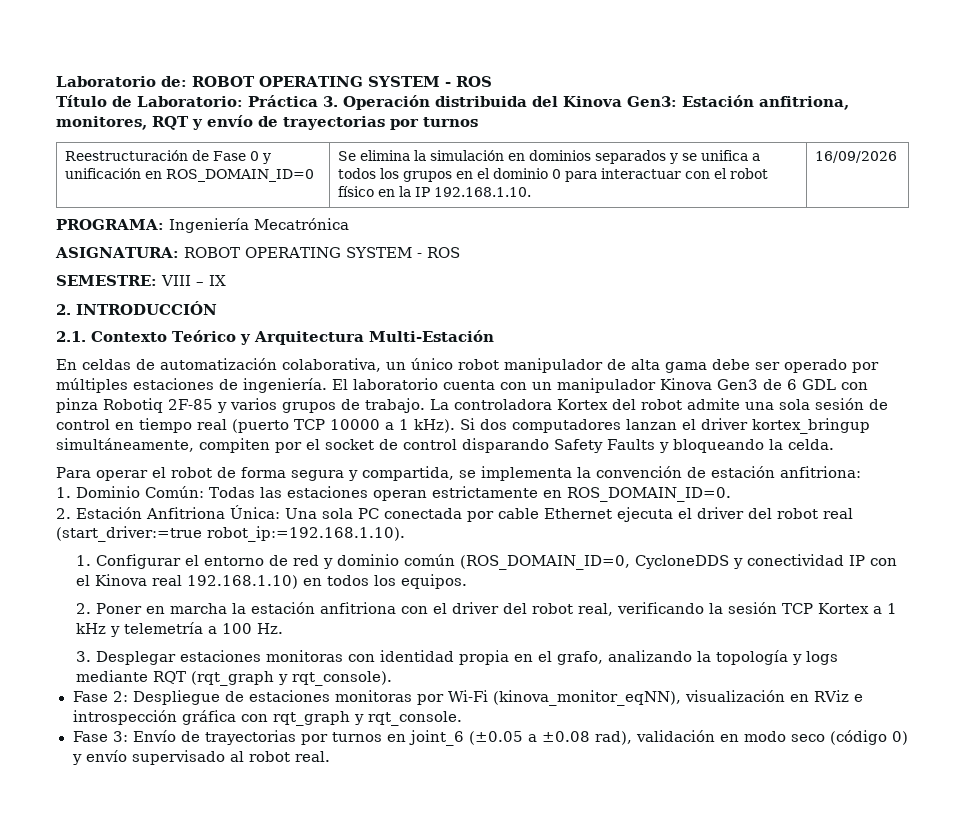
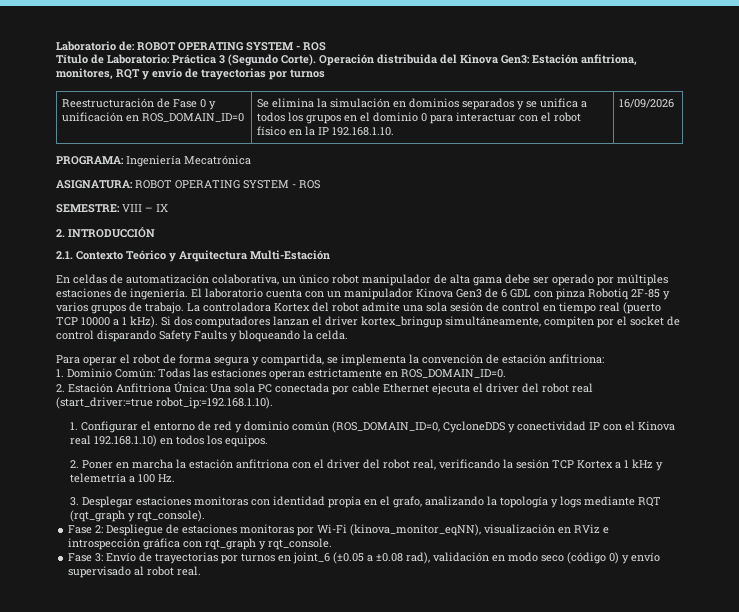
[323,96,338,107] 3. -> [219,54,316,66] 3 (Segundo Corte).

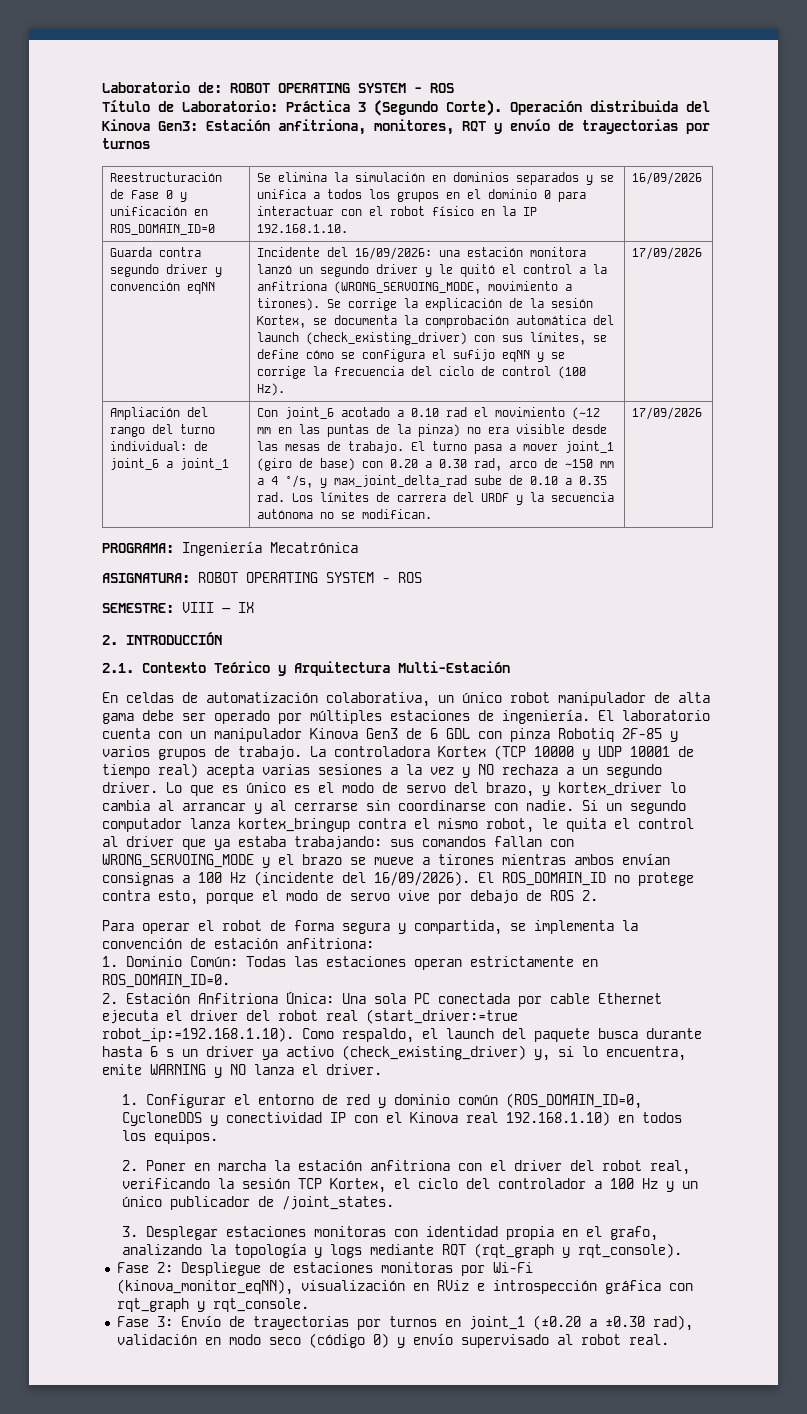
(675, 103) none -> [110,247,202,257] [110,264,223,277] [110,281,216,294] [257,247,587,260] [257,264,608,277] [257,281,573,294] [257,298,594,311] [257,315,615,328] [257,332,608,345] [257,349,566,362] [257,366,587,379] [257,383,286,396] [632,247,703,260] [110,407,209,420] [110,424,216,437] [110,441,209,451] [110,458,230,470] [257,407,601,420] [257,424,608,437] [257,441,615,454] [257,458,615,471] [257,475,608,488] [257,492,615,505] [257,509,433,519] [632,407,703,420] // Guarda contra segundo driver y convención eqNN | Incidente del 16/09/2026: una estación monitora lanzó un segundo driver y le quitó el control a la anfitriona (WRONG_SERVOING_MODE, movimiento a tirones). Se corrige la explicación de la sesión Kortex, se documenta la comprobación automática del launch (check_existing_driver) con sus límites, se define cómo se configura el sufijo eqNN y se corrige la frecuencia del ciclo de control (100 Hz). | 17/09/2026 // Ampliación del rango del turno individual: de joint_6 a joint_1 | Con joint_6 acotado a 0.10 rad el movimiento (~12 mm en las puntas de la pinza) no era visible desde las mesas de trabajo. El turno pasa a mover joint_1 (giro de base) con 0.20 a 0.30 rad, arco de ~150 mm a 4 °/s, y max_joint_delta_rad sube de 0.10 a 0.35 rad. Los límites de carrera del URDF y la secuencia autónoma no se modifican. | 17/09/2026
[312,302,661,314] [56,316,680,328] [56,330,348,342] del robot admite una sola sesión de control en tiempo real (puerto TCP 10000 a 1 kHz). Si dos computadores lanzan el driver kortex_bringup simultáneamente, compiten por el socket de control disparando Safety Faults y bloqueando la celda. -> [494,745,694,760] [102,763,662,778] [102,782,686,797] [102,800,686,814] [102,818,694,833] [102,836,574,850] [102,853,670,868] [102,871,694,886] [102,890,598,905] (TCP 10000 y UDP 10001 de tiempo real) acepta varias sesiones a la vez y NO rechaza a un segundo driver. Lo que es único es el modo de servo del brazo, y kortex_driver lo cambia al arrancar y al cerrarse sin coordinarse con nadie. Si un segundo computador lanza kortex_bringup contra el mismo robot, le quita el control al driver que ya estaba trabajando: sus comandos fallan con WRONG_SERVOING_MODE y el brazo se mueve a tirones mientras ambos envían consignas a 100 Hz (incidente del 16/09/2026). El ROS_DOMAIN_ID no protege contra esto, porque el modo de servo vive por debajo de ROS 2.
(273, 403) none -> [302,1028,702,1043] [102,1045,686,1061] [102,1064,382,1078] Como respaldo, el launch del paquete busca durante hasta 6 s un driver ya activo (check_existing_driver) y, si lo encuentra, emite WARNING y NO lanza el driver.
[577,459,664,471] [70,473,176,483] Kortex a 1 kHz y telemetría a 100 Hz. -> [330,1178,699,1193] [122,1196,395,1210] Kortex, el ciclo del controlador a 100 Hz y un único publicador de /joint_states.
[293,552,404,564] joint_6 (±0.05 a ±0.08 -> [468,1315,645,1330] joint_1 (±0.20 a ±0.30

